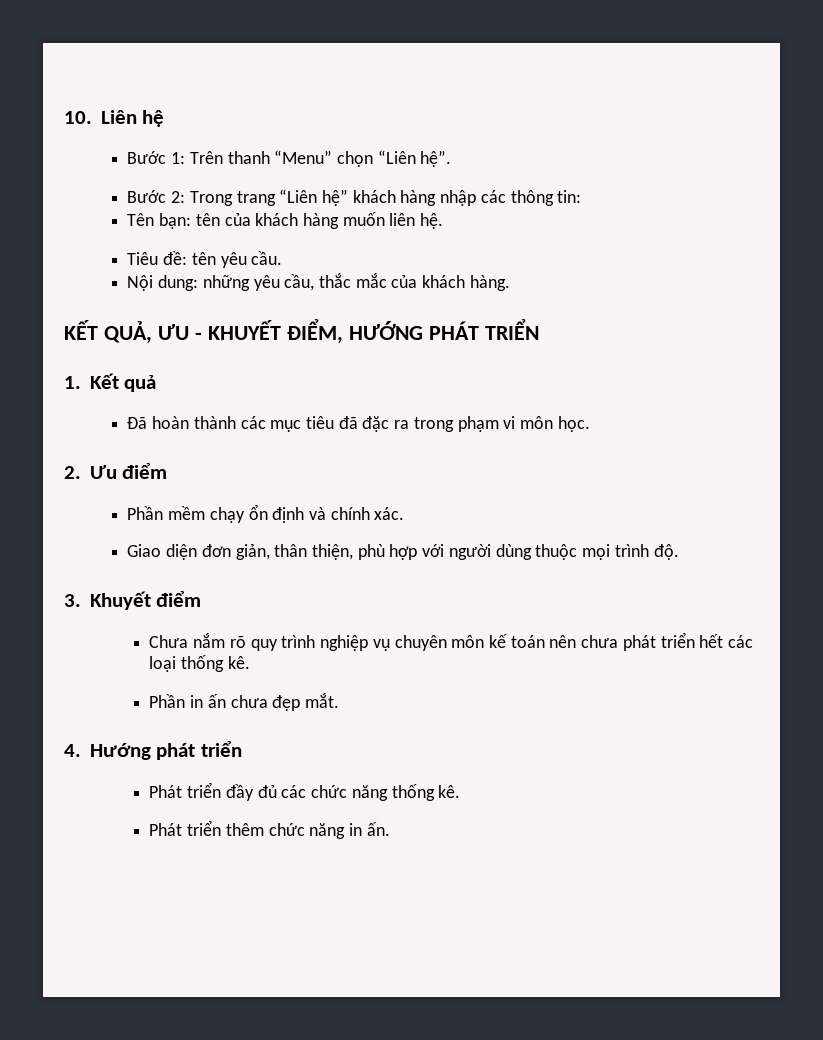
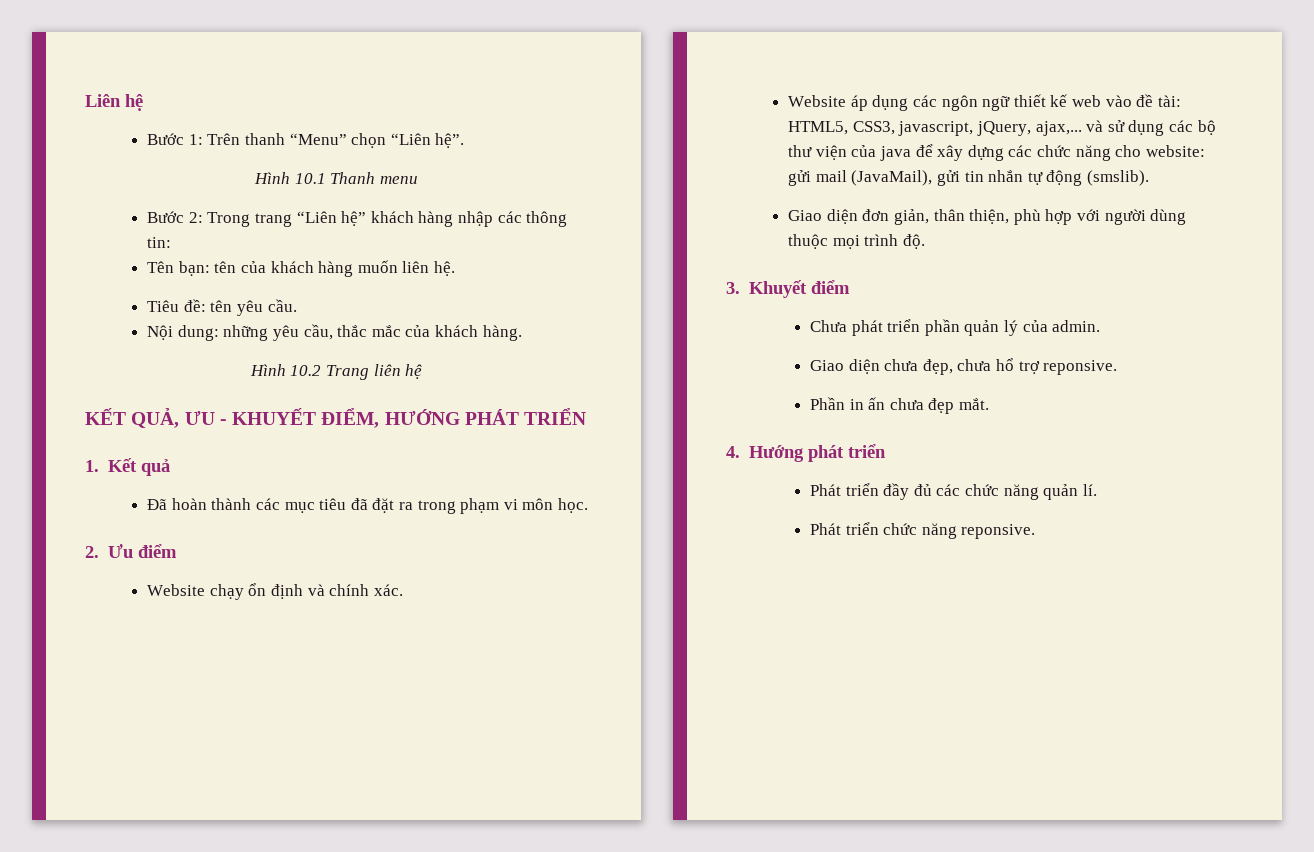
[64,111,92,124] 10. -> (85, 100) none
(452, 158) none -> [254,172,418,184] // Hình 10.1 Thanh menu
(510, 283) none -> [249,364,423,380] // Hình 10.2 Trang liên hệ
[362,416,390,432] đặc -> [372,498,395,513] đặt
[127,506,206,520] Phần mềm -> [147,584,206,596] Website
(405, 513) none -> [788,94,1181,111] [788,120,1216,136] [788,144,1205,161] [788,170,1149,186] // Website áp dụng các ngôn ngữ thiết kế web vào đề tài: HTML5, CSS3, javascript, jQuery, ajax,... và sử dụng các bộ thư viện của java để xây dựng các chức năng cho website: gửi mail (JavaMail), gửi tin nhắn tự động (smslib).
[193,632,754,651] [149,655,250,672] nắm rõ quy trình nghiệp vụ chuyên môn kế toán nên chưa phát triển hết các loại thống kê. -> [851,319,1101,336] [809,358,1118,375] phát triển phần quản lý của admin. // Giao diện chưa đẹp, chưa hổ trợ reponsive.
[391,784,461,801] [149,820,390,839] thống kê. // Phát triển thêm chức năng in ấn. -> [1043,484,1097,500] [809,522,1036,539] quản lí. // Phát triển chức năng reponsive.

